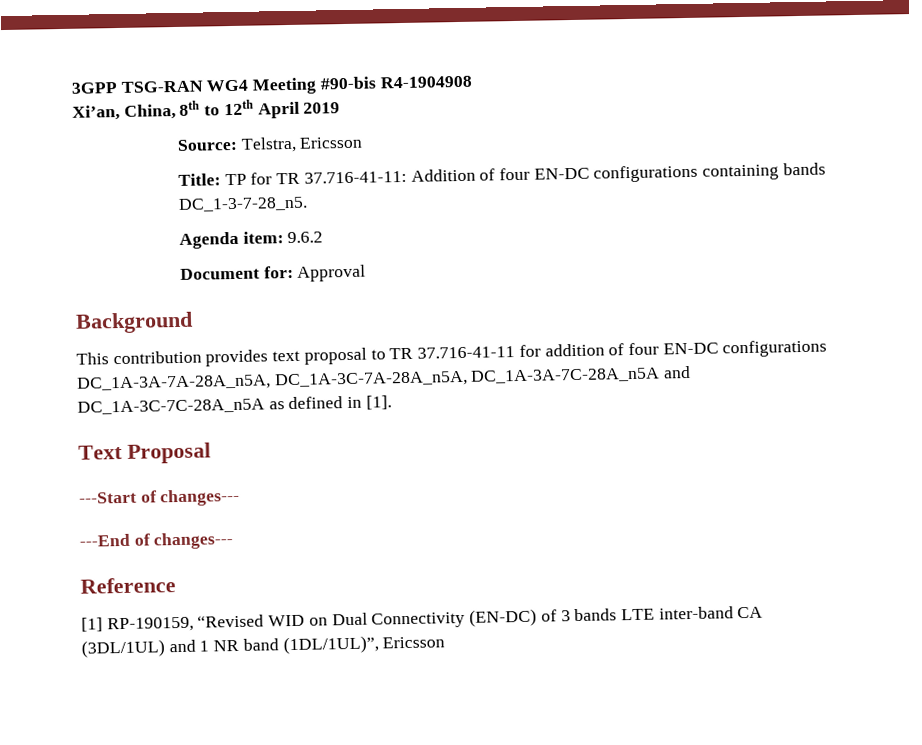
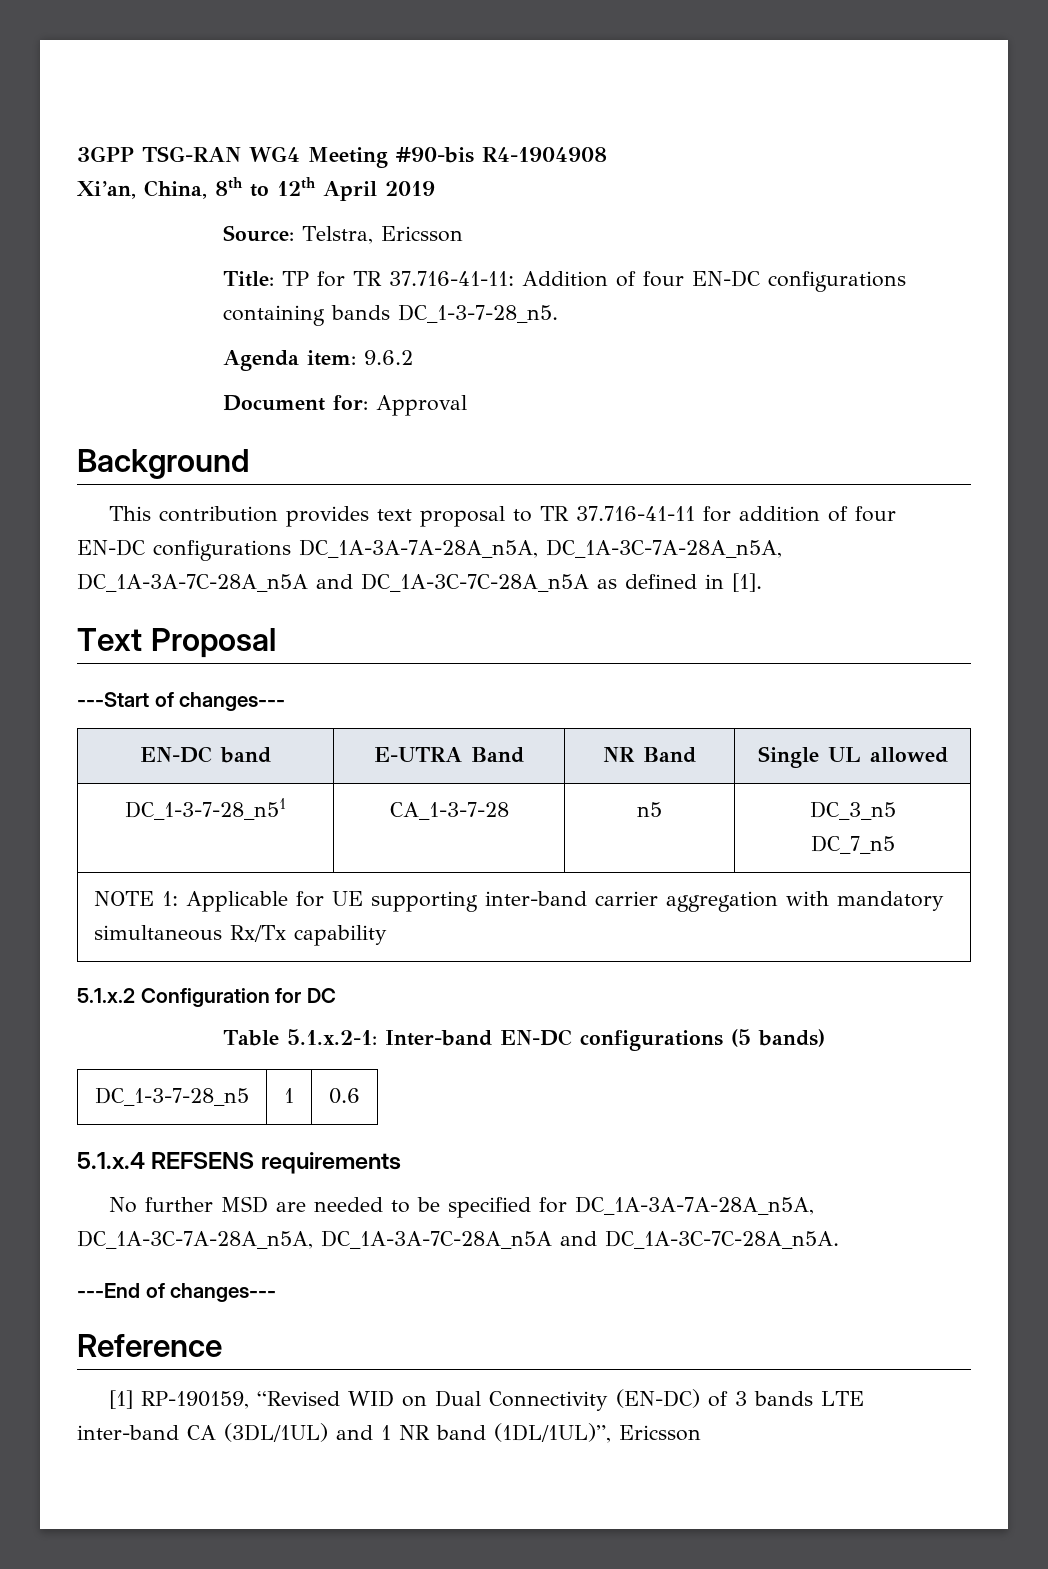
(241, 497) none -> [140,746,271,763] [374,747,524,763] [603,747,696,763] [757,746,948,768] [125,798,286,820] [389,802,509,820] [637,802,662,817] [809,801,896,820] [810,835,895,854] [94,891,945,912] [94,925,388,946] [77,988,336,1007] [223,1029,825,1051] [95,1087,249,1106] [284,1088,294,1103] [329,1088,360,1104] [77,1152,401,1174] [109,1196,815,1218] [77,1230,839,1249] // EN-DC band | E-UTRA Band | NR Band | Single UL allowed // DC_1-3-7-28_n51 | CA_1-3-7-28 | n5 | DC_3_n5 // DC_7_n5 // NOTE 1: Applicable for UE supporting inter-band carrier aggregation with mandatory simultaneous Rx/Tx capability // 5.1.x.2 Configuration for DC // Table 5.1.x.2-1: Inter-band EN-DC configurations (5 bands) // DC_1-3-7-28_n5 | 1 | 0.6 // 5.1.x.4 REFSENS requirements // No further MSD are needed to be specified for DC_1A-3A-7A-28A_n5A, DC_1A-3C-7A-28A_n5A, DC_1A-3A-7C-28A_n5A and DC_1A-3C-7C-28A_n5A.

